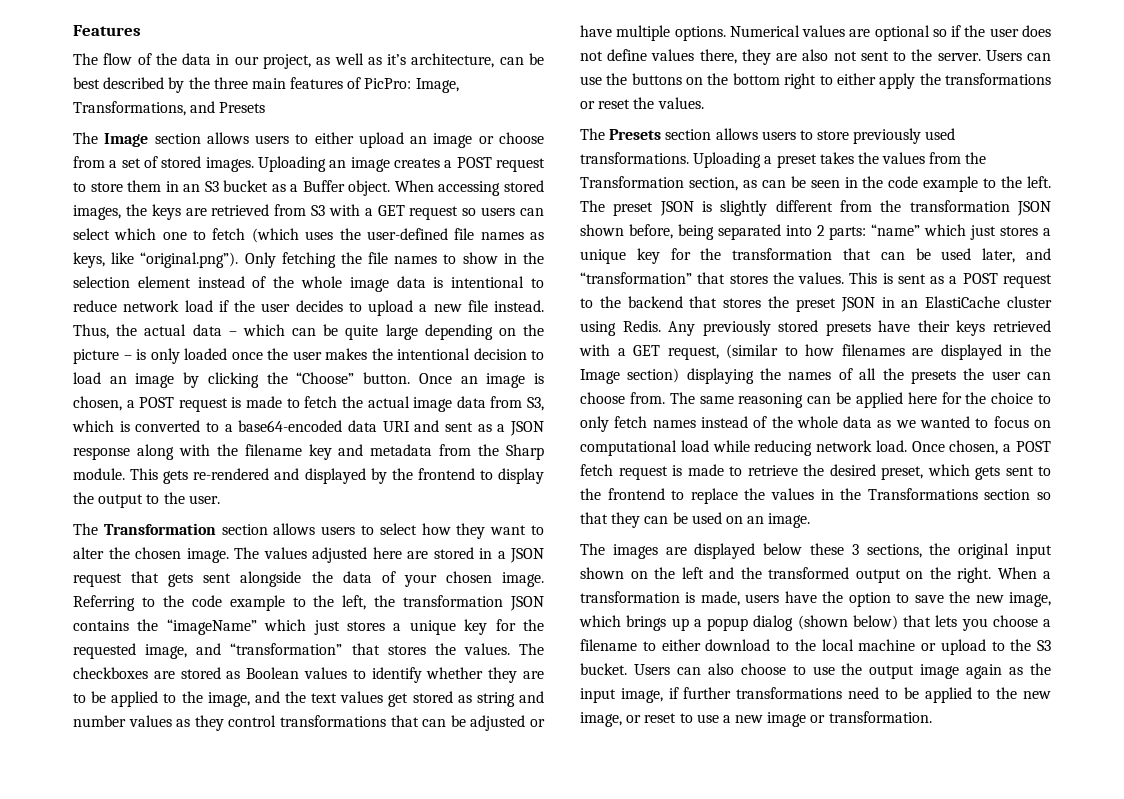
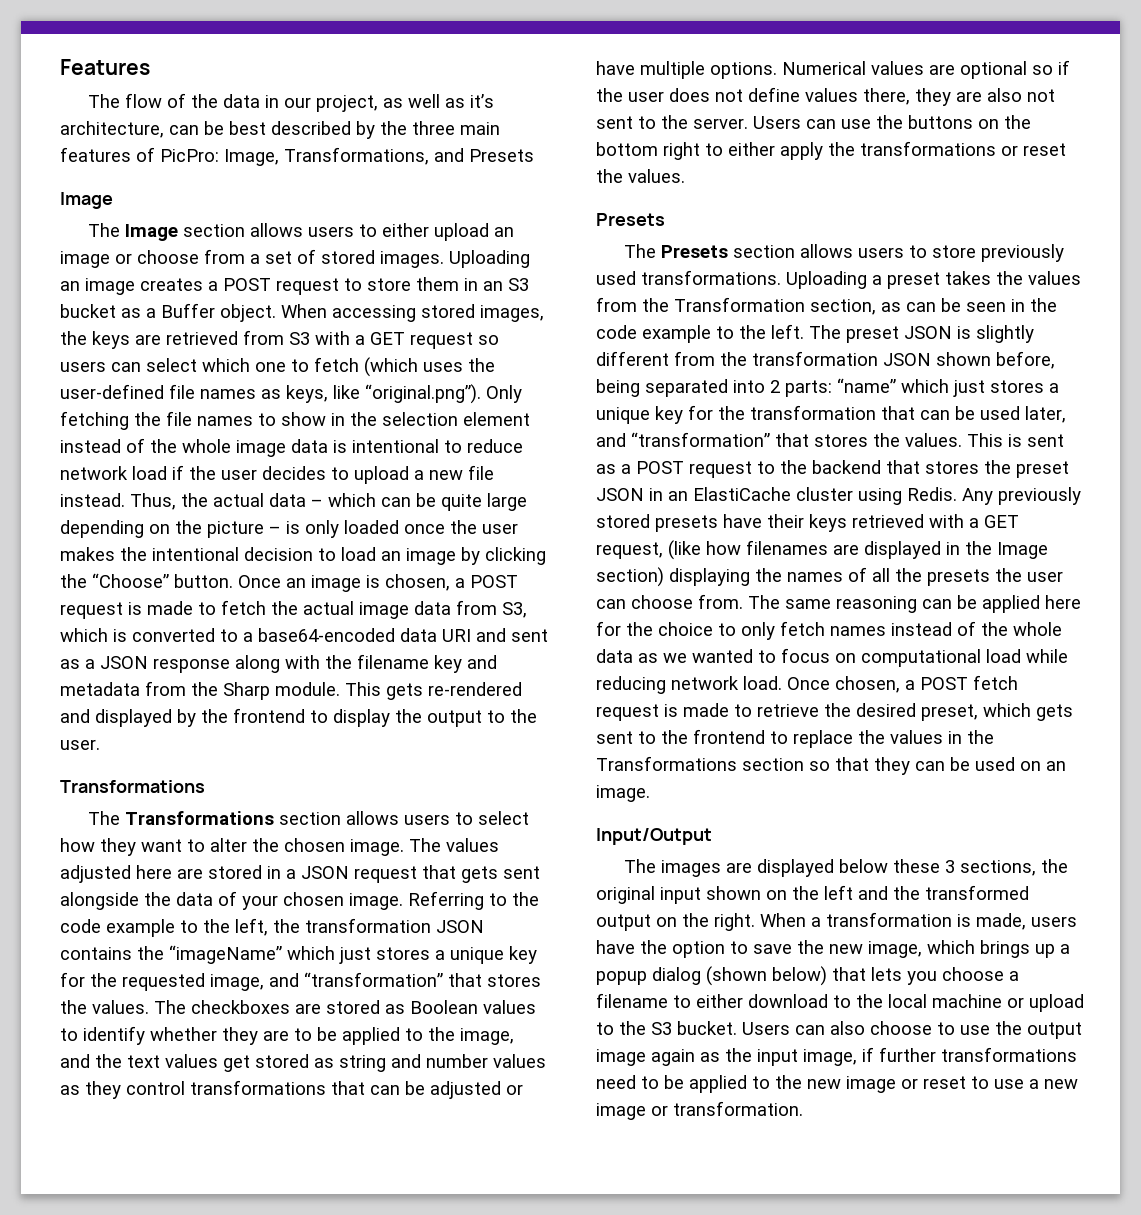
(266, 107) none -> [60,192,113,209] // Image
[73,523,216,535] // The Transformation -> [60,780,205,793] [87,811,274,825] // Transformations // The Transformations
(704, 103) none -> [596,213,665,226] // Presets
[726,344,798,359] (similar to -> [668,540,701,560] (like
(811, 520) none -> [596,828,712,845] // Input/Output
[580,712,622,727] image, -> [846,1076,896,1093] image

